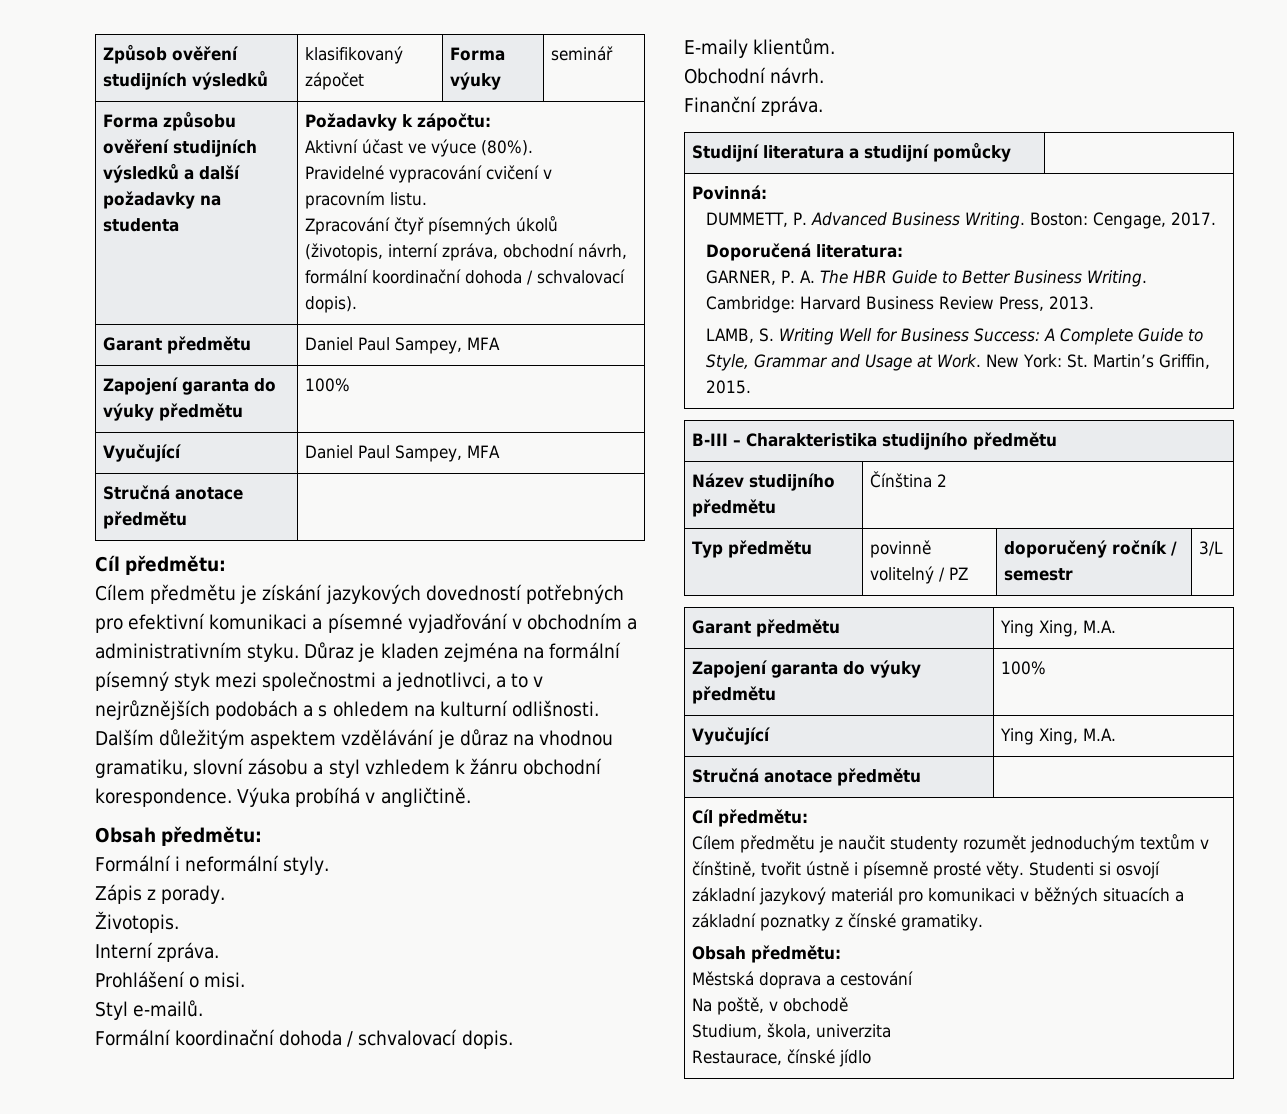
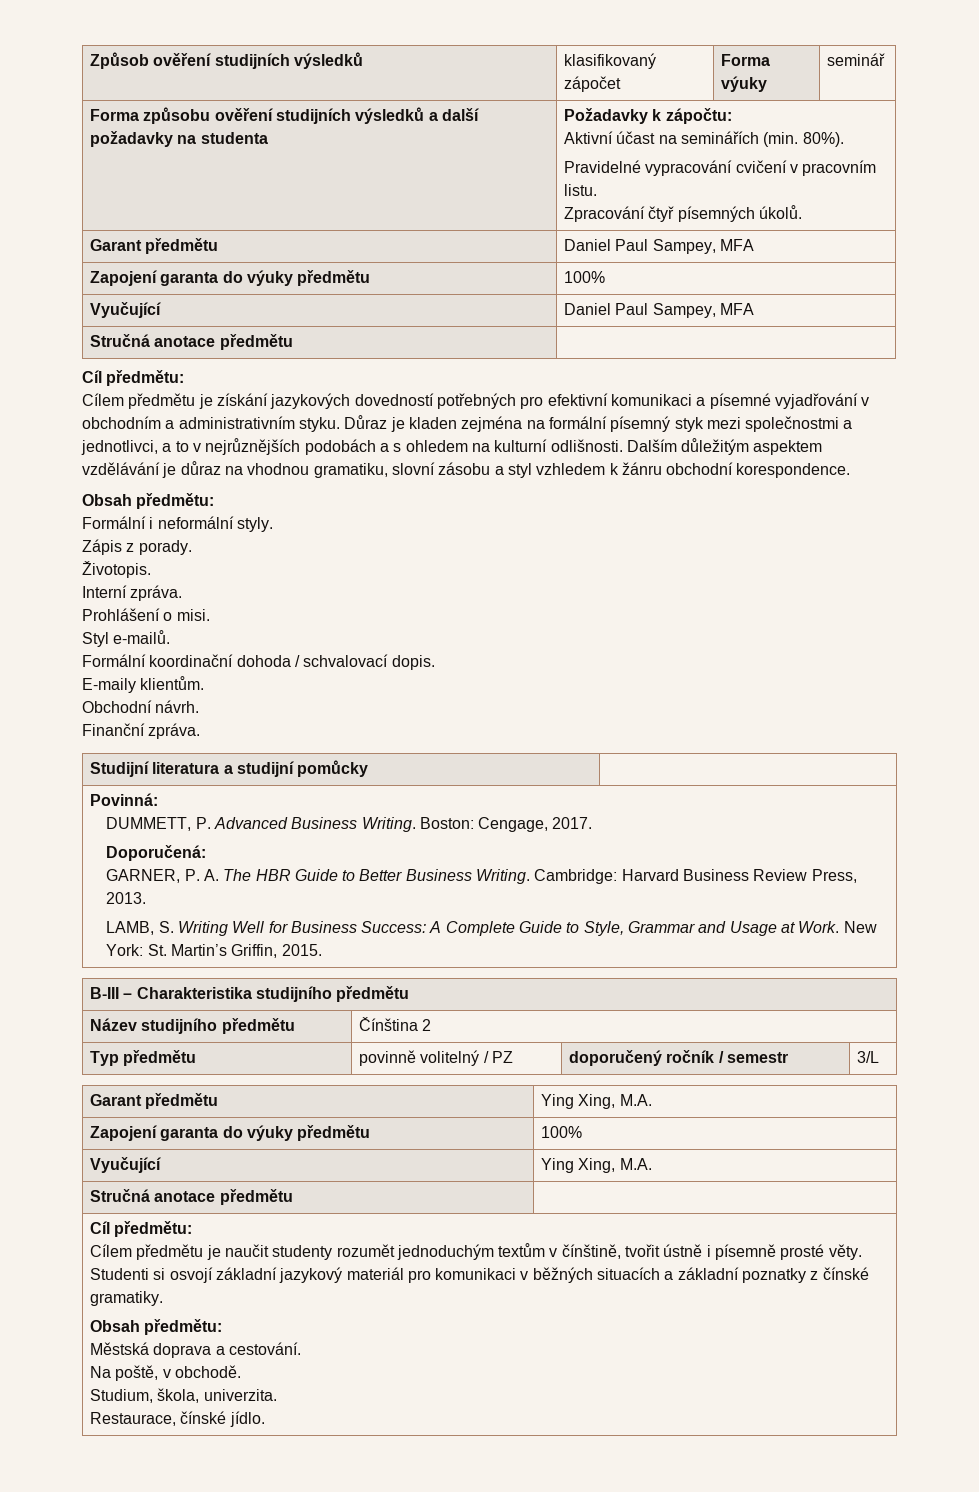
[408,139,534,157] ve výuce (80%). -> [658,131,844,147] na seminářích (min. 80%).
[516,216,559,232] [305,243,628,261] [305,269,626,285] [305,296,358,313] úkolů (životopis, interní zpráva, obchodní návrh, formální koordinační dohoda / schvalovací dopis). -> [758,205,802,219] úkolů.
[237,787,471,807] Výuka probíhá v angličtině. -> (851, 470) none
[706,243,904,261] Doporučená literatura: -> [106,845,207,861] Doporučená:
[840,971,914,986] cestování -> [228,1342,301,1355] cestování.
[783,997,849,1012] obchodě -> [174,1365,241,1378] obchodě.
[816,1024,892,1038] univerzita -> [203,1389,277,1401] univerzita.
[839,1049,872,1067] jídlo -> [229,1411,265,1427] jídlo.

